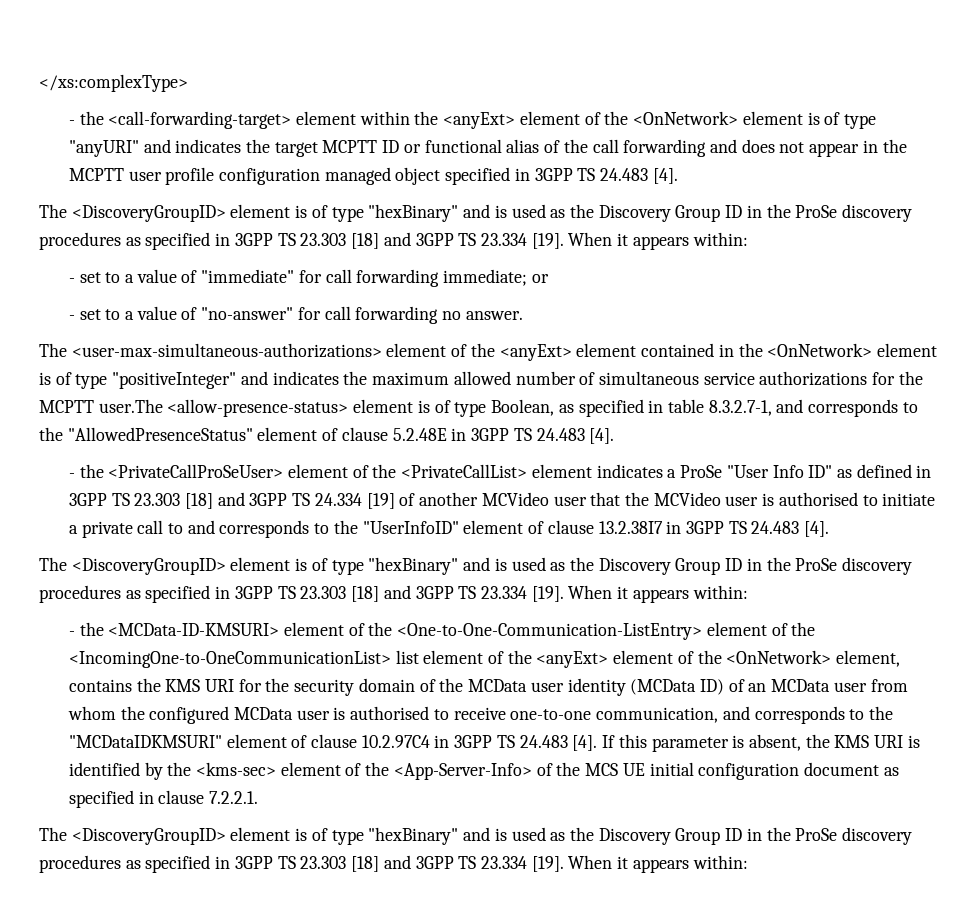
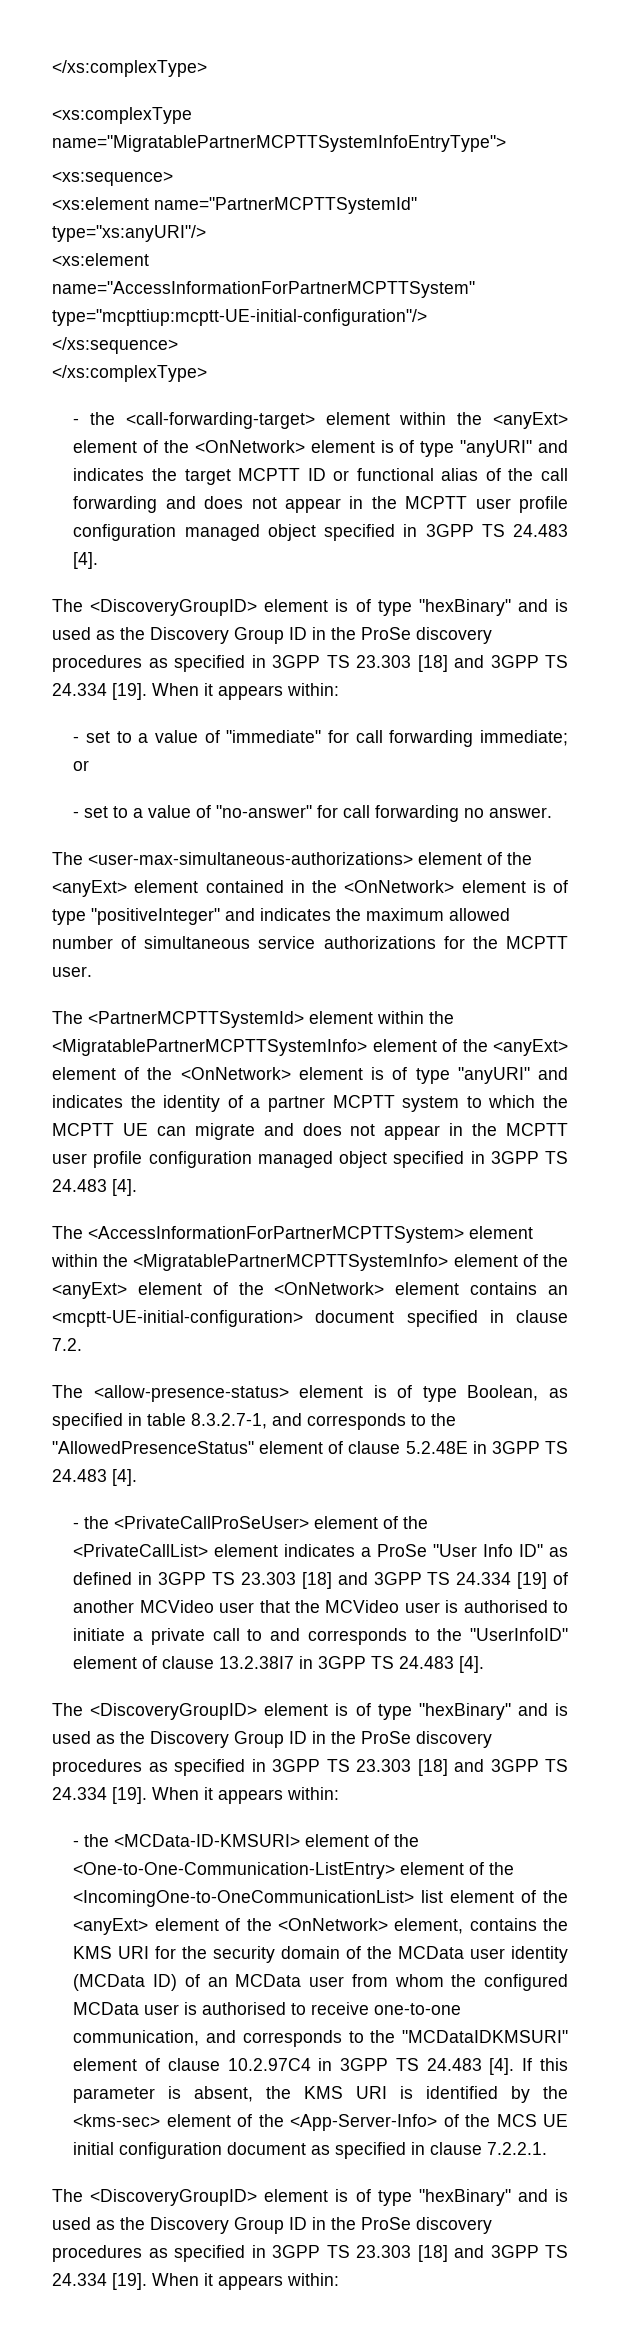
[39,74,188,92] </xs:complexType> -> [52,60,207,77] [52,107,192,124] [52,135,506,152] [52,171,173,186] [52,197,417,214] [52,225,206,242] [52,253,149,266] [52,281,475,298] [52,309,427,326] [52,337,178,354] [52,365,207,382] </xs:complexType> // <xs:complexType name="MigratablePartnerMCPTTSystemInfoEntryType"> // <xs:sequence> // <xs:element name="PartnerMCPTTSystemId" type="xs:anyURI"/> // <xs:element name="AccessInformationForPartnerMCPTTSystem" type="mcpttiup:mcptt-UE-initial-configuration"/> // </xs:sequence> // </xs:complexType>
[480,233,527,246] 23.334 -> [52,683,107,696] 24.334
[98,399,163,413] user.The -> [52,966,92,977] [52,1011,454,1028] [52,1039,568,1056] [52,1067,568,1084] [52,1095,569,1112] [52,1123,568,1140] [52,1151,568,1168] [52,1179,137,1196] [52,1226,533,1243] [51,1254,568,1271] [52,1282,568,1299] [52,1310,568,1327] [52,1338,82,1351] [52,1385,83,1398] user. // The <PartnerMCPTTSystemId> element within the <MigratablePartnerMCPTTSystemInfo> element of the <anyExt> element of the <OnNetwork> element is of type "anyURI" and indicates the identity of a partner MCPTT system to which the MCPTT UE can migrate and does not appear in the MCPTT user profile configuration managed object specified in 3GPP TS 24.483 [4]. // The <AccessInformationForPartnerMCPTTSystem> element within the <MigratablePartnerMCPTTSystemInfo> element of the <anyExt> element of the <OnNetwork> element contains an <mcptt-UE-initial-configuration> document specified in clause 7.2. // The
[480,586,527,599] 23.334 -> [52,1787,107,1800] 24.334
[480,856,527,869] 23.334 -> [52,2273,107,2286] 24.334

